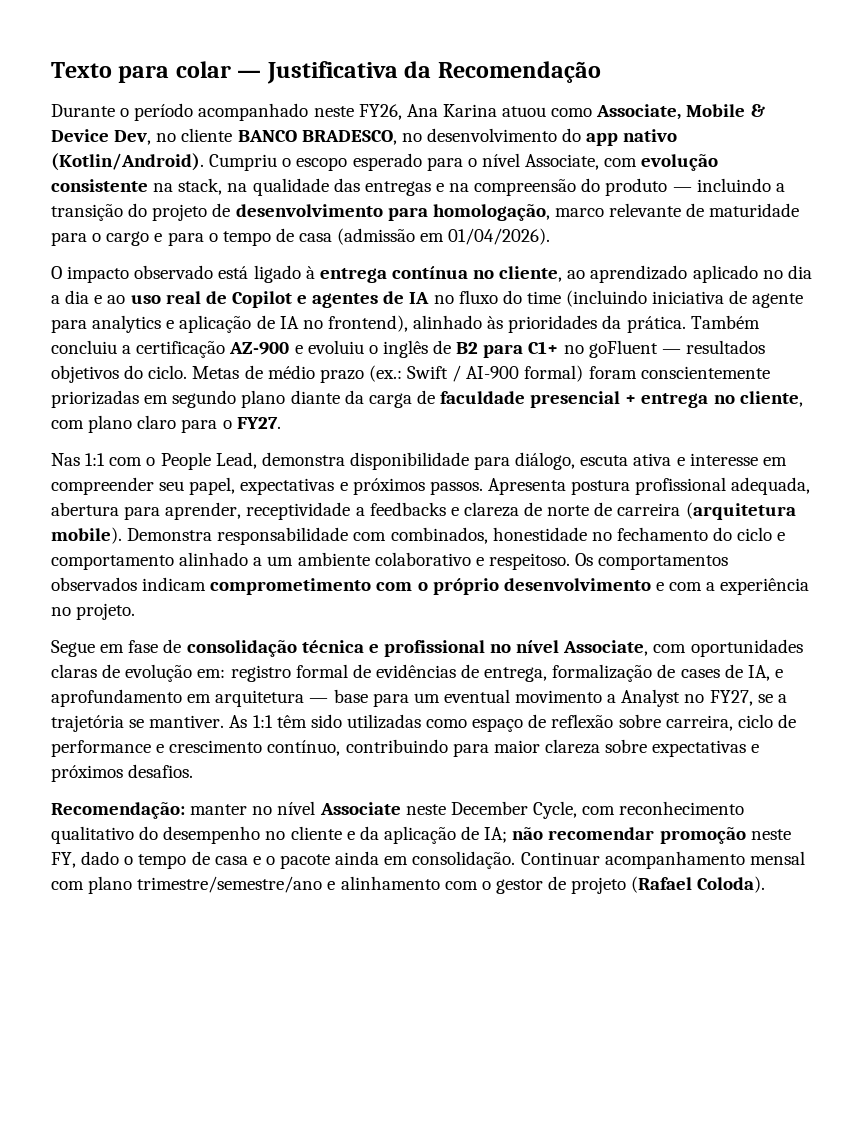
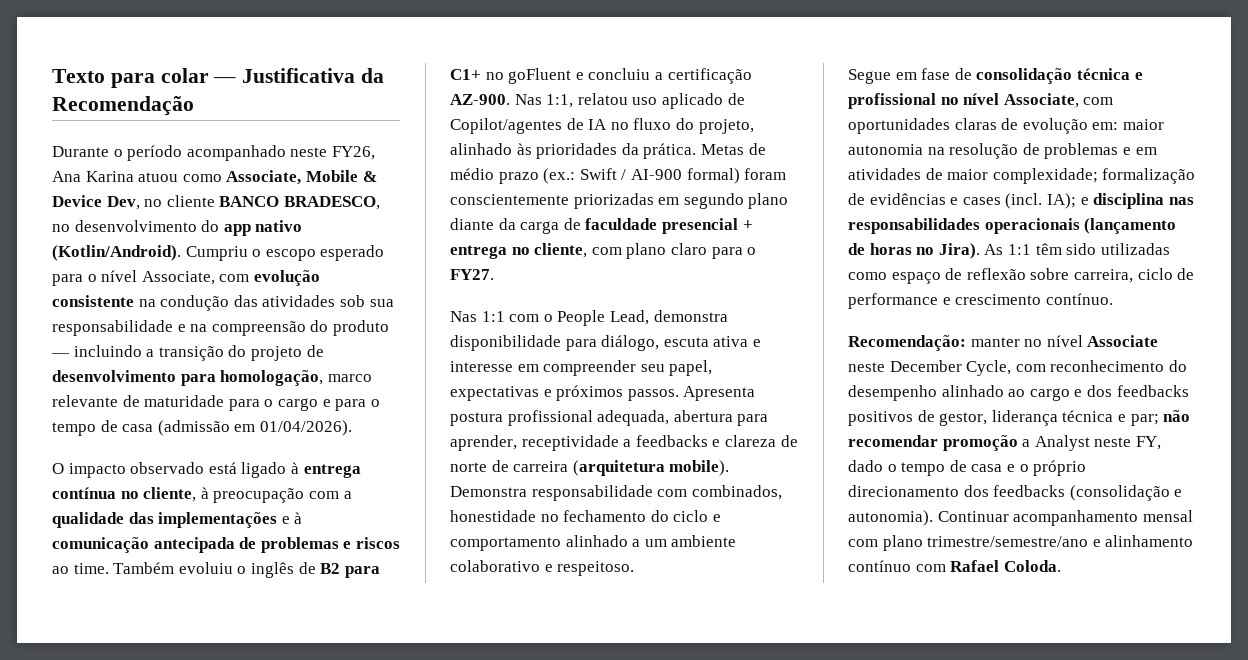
[178,178,431,196] stack, na qualidade das entregas -> [160,295,394,311] [52,320,173,336] condução das atividades sob sua responsabilidade
[567,265,812,283] [51,290,804,308] [51,315,760,333] [51,340,303,358] ao aprendizado aplicado no dia a dia e ao uso real de Copilot e agentes de IA no fluxo do time (incluindo iniciativa de agente para analytics e aplicação de IA no frontend), alinhado às prioridades da prática. Também concluiu a certificação AZ-900 e -> [200,487,352,503] [52,512,303,528] [52,537,400,553] [52,562,175,574] à preocupação com a qualidade das implementações e à comunicação antecipada de problemas e riscos ao time. Também
[661,340,765,354] [51,365,188,383] — resultados objetivos do ciclo. -> [575,68,752,84] [450,93,745,109] [450,118,754,134] [450,143,697,159] e concluiu a certificação AZ-900. Nas 1:1, relatou uso aplicado de Copilot/agentes de IA no fluxo do projeto, alinhado às prioridades da prática.
[575,553,729,570] [51,577,810,595] [51,603,136,620] Os comportamentos observados indicam comprometimento com o próprio desenvolvimento e com a experiência no projeto. -> (635, 568) none
[230,664,783,682] [51,689,787,707] [51,715,225,732] registro formal de evidências de entrega, formalização de cases de IA, e aprofundamento em arquitetura — base para um eventual movimento a Analyst no FY27, se a trajetória se mantiver. -> [1122,119,1164,130] [848,143,1157,159] [848,168,1196,184] [848,193,1194,209] [848,218,1177,234] [848,243,980,259] maior autonomia na resolução de problemas e em atividades de maior complexidade; formalização de evidências e cases (incl. IA); e disciplina nas responsabilidades operacionais (lançamento de horas no Jira).
[267,739,760,757] [51,764,194,782] contínuo, contribuindo para maior clareza sobre expectativas e próximos desafios. -> [1045,293,1113,305] contínuo.
[51,826,134,844] qualitativo -> (1165, 366) none
[265,826,508,844] no cliente e da aplicação de IA; -> [941,385,1189,401] [848,410,1159,426] alinhado ao cargo e dos feedbacks positivos de gestor, liderança técnica e par;
(746, 835) none -> [1022,435,1090,451] a Analyst
[280,851,516,869] pacote ainda em consolidação. -> [1033,460,1087,476] [848,485,1183,501] [848,510,933,526] próprio direcionamento dos feedbacks (consolidação e autonomia).
[444,876,766,894] com o gestor de projeto (Rafael Coloda). -> [848,560,1061,572] contínuo com Rafael Coloda.

